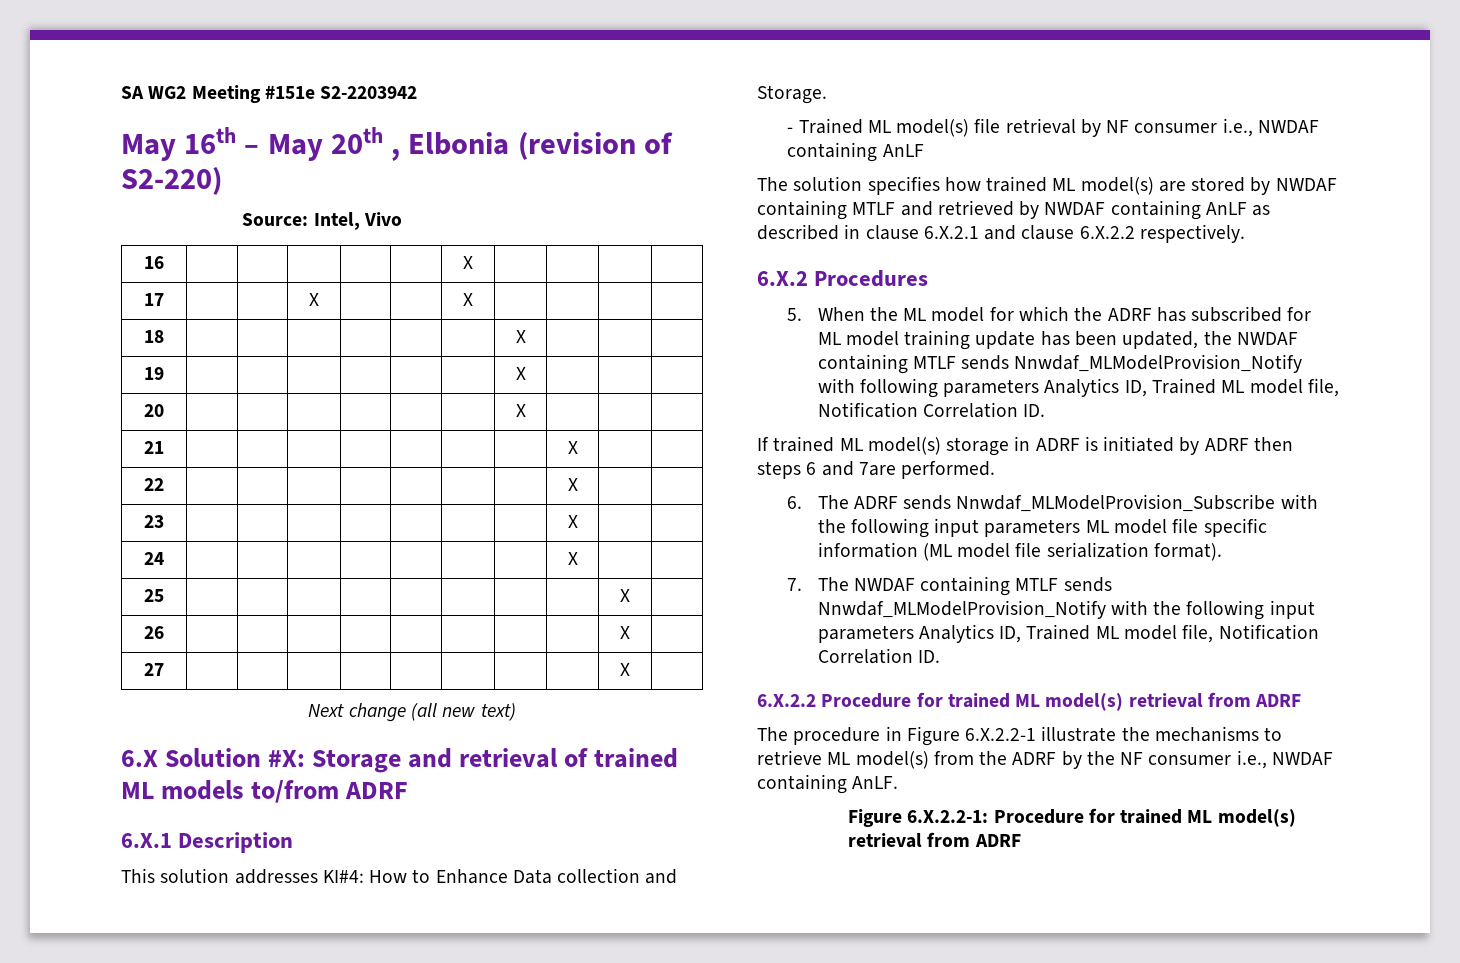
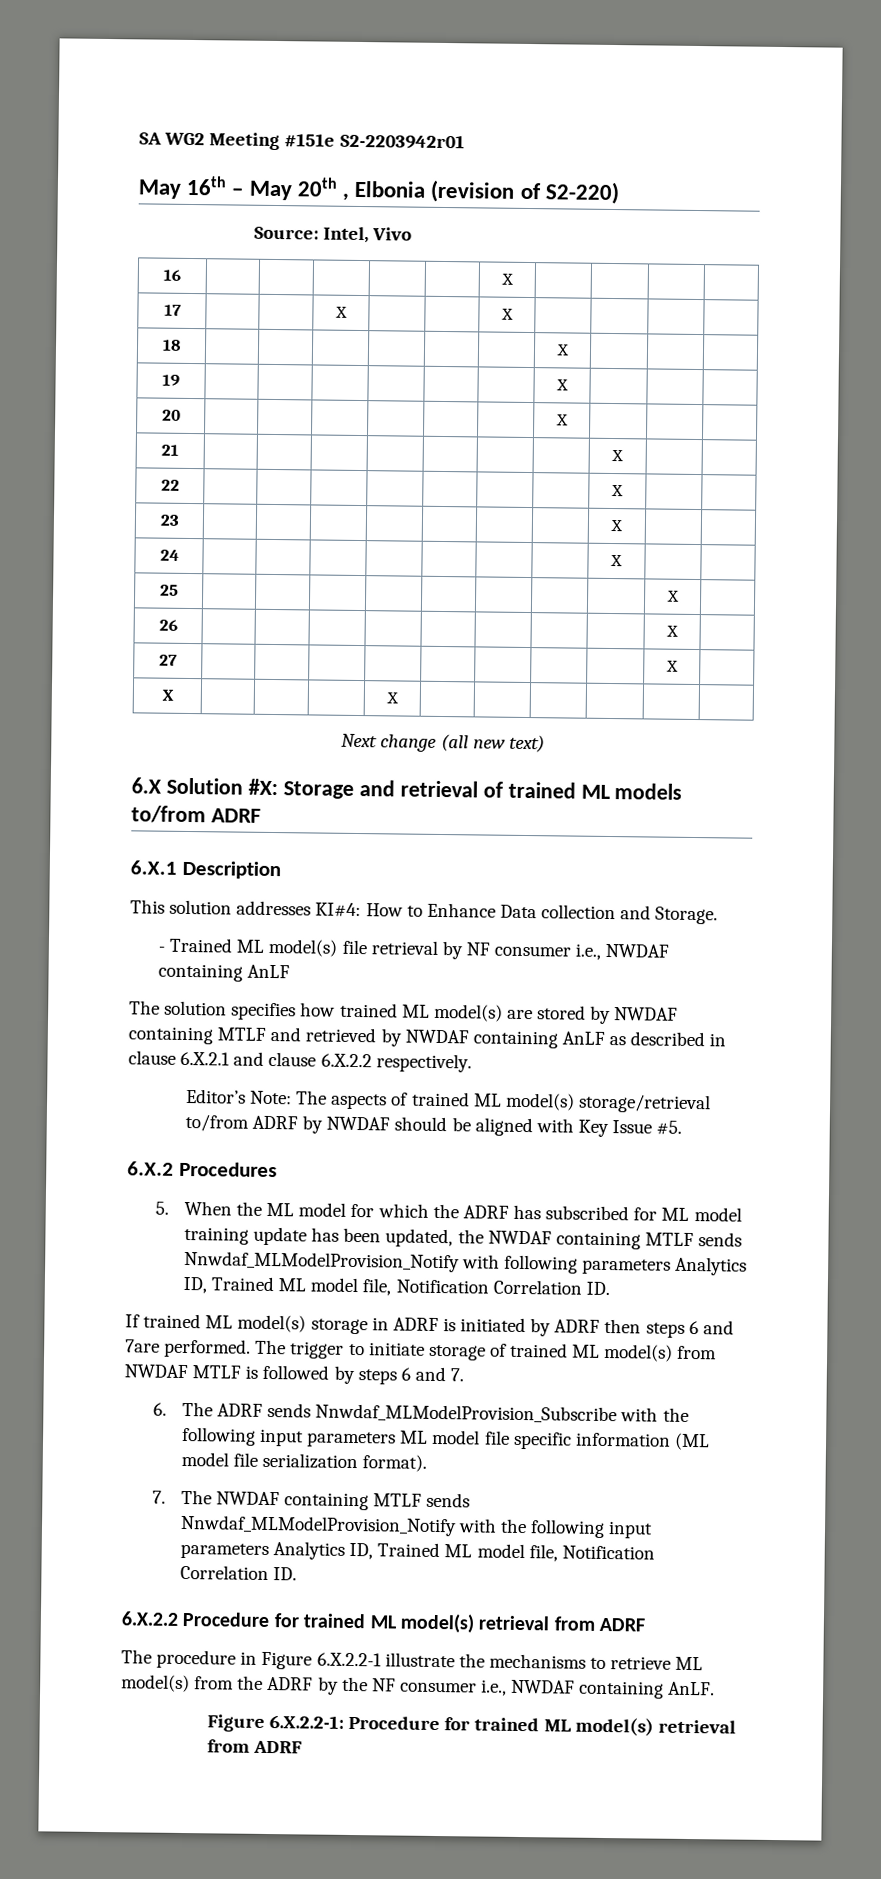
[320,86,418,99] S2-2203942 -> [339,133,465,150] S2-2203942r01
(630, 669) none -> [161,689,174,701] [385,692,399,704] // X | | | | X | | | | | |
(1245, 233) none -> [185,1088,712,1114] [184,1113,683,1138] // Editor’s Note: The aspects of trained ML model(s) storage/retrieval to/from ADRF by NWDAF should be aligned with Key Issue #5.
(996, 470) none -> [255,1339,718,1362] [124,1364,465,1385] The trigger to initiate storage of trained ML model(s) from NWDAF MTLF is followed by steps 6 and 7.

